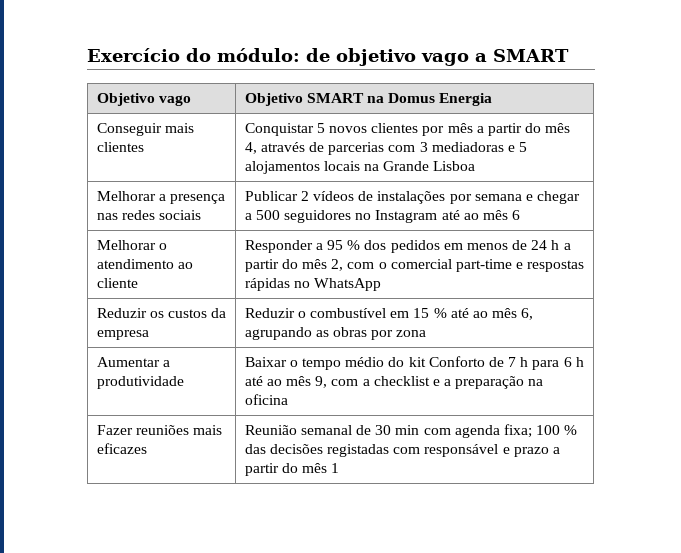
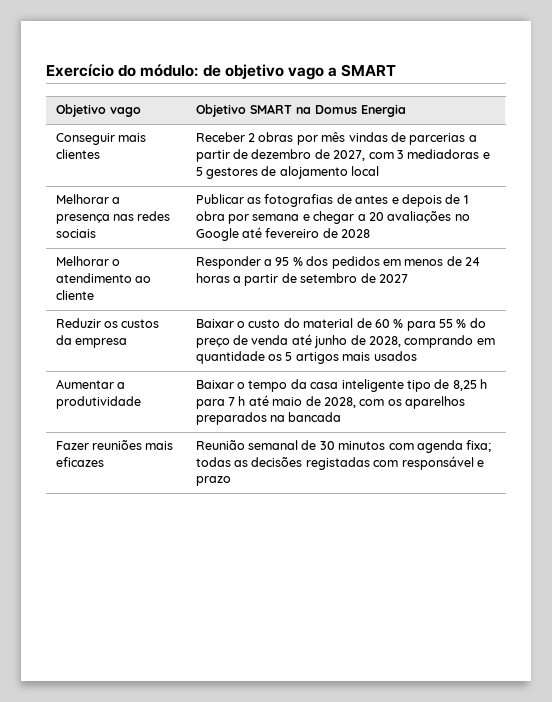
[244,123,571,136] [244,142,385,155] Conquistar 5 novos clientes por mês a partir do mês 4, através de parcerias -> [195,132,477,145] [195,149,366,162] Receber 2 obras por mês vindas de parcerias a partir de dezembro de 2027,
[244,161,476,174] alojamentos locais na Grande Lisboa -> [206,166,380,179] gestores de alojamento local
[300,191,446,204] 2 vídeos de instalações -> [247,194,468,207] [195,211,225,221] as fotografias de antes e depois de 1 obra
[255,210,521,223] 500 seguidores no Instagram até ao mês 6 -> [368,211,470,223] [195,227,371,241] 20 avaliações no Google até fevereiro de 2028
[551,240,571,250] [244,259,585,272] [244,278,381,291] h a partir do mês 2, com o comercial part-time e respostas rápidas no WhatsApp -> [195,273,408,286] horas a partir de setembro de 2027
[244,308,534,320] [244,327,427,340] Reduzir o combustível em 15 % até ao mês 6, agrupando as obras por zona -> [195,318,486,331] [195,334,495,348] [195,351,417,364] Baixar o custo do material de 60 % para 55 % do preço de venda até junho de 2028, comprando em quantidade os 5 artigos mais usados
[345,356,584,370] [244,376,544,389] [244,394,288,405] médio do kit Conforto de 7 h para 6 h até ao mês 9, com a checklist e a preparação na oficina -> [290,379,488,392] [195,395,466,409] [195,412,342,425] da casa inteligente tipo de 8,25 h para 7 h até maio de 2028, com os aparelhos preparados na bancada
[395,425,420,435] min -> [338,441,386,450] minutos
[536,425,578,435] [244,444,266,454] 100 % das -> [195,457,249,467] todas as
[552,447,560,454] [244,463,340,476] a partir do mês 1 -> (231, 481) none

